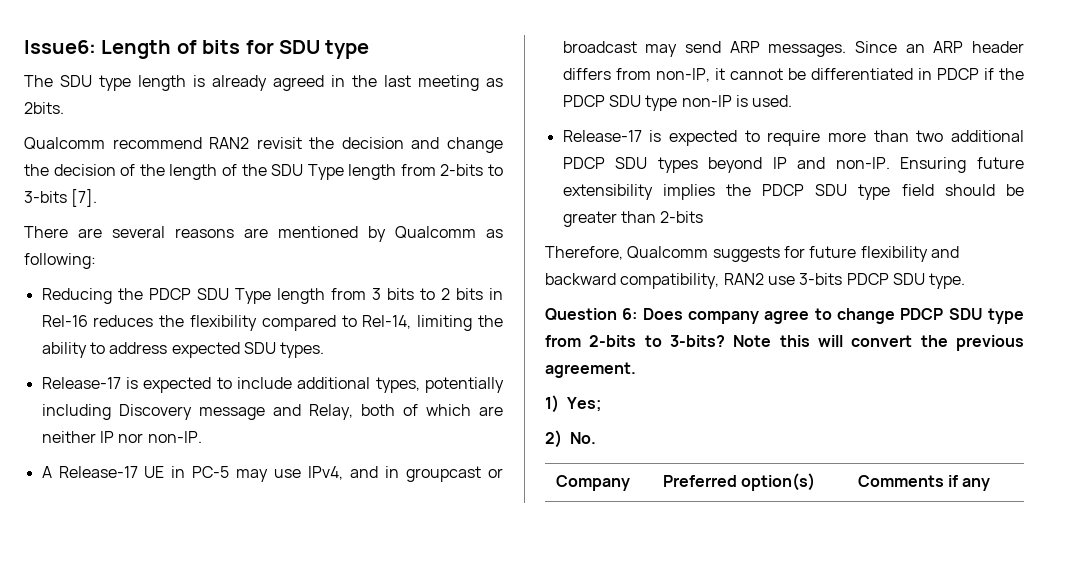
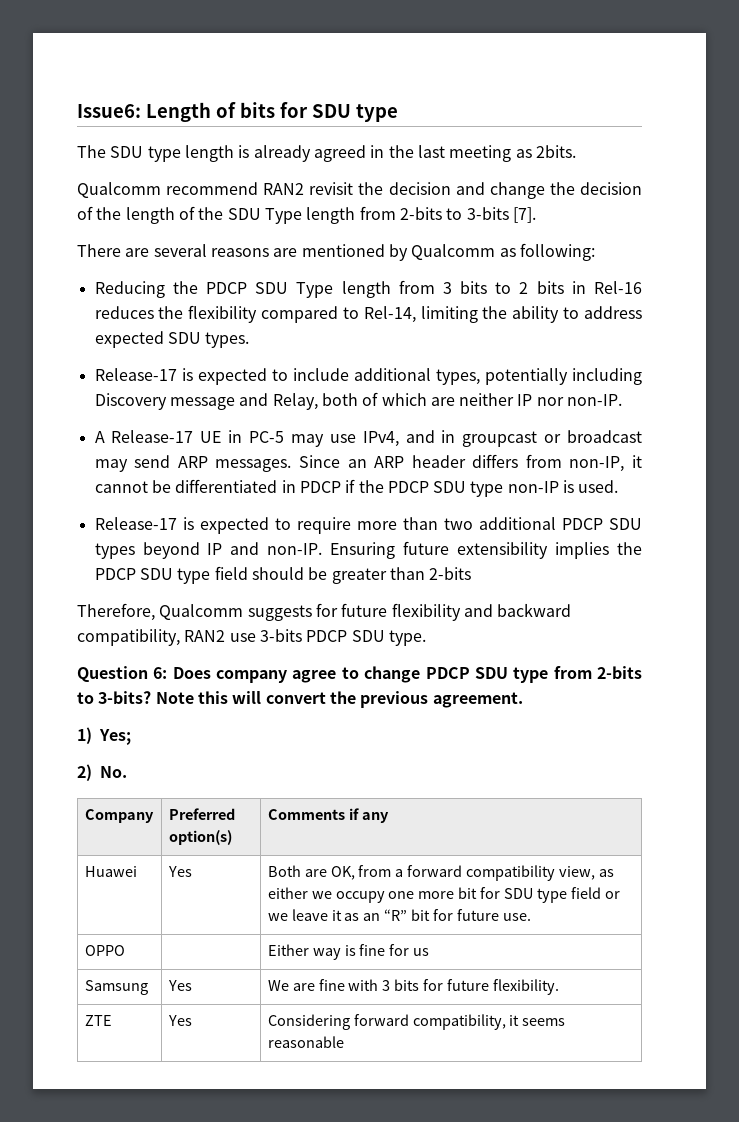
(991, 484) none -> [84,866,137,877] [167,866,192,877] [267,865,615,881] [267,887,620,903] [267,909,531,921] [84,945,125,956] [267,944,430,960] [84,980,148,995] [167,980,192,991] [267,979,560,995] [84,1015,112,1026] [167,1015,192,1026] [267,1014,566,1030] [267,1036,344,1048] // Huawei | Yes | Both are OK, from a forward compatibility view, as either we occupy one more bit for SDU type field or we leave it as an “R” bit for future use. // OPPO | | Either way is fine for us // Samsung | Yes | We are fine with 3 bits for future flexibility. // ZTE | Yes | Considering forward compatibility, it seems reasonable

